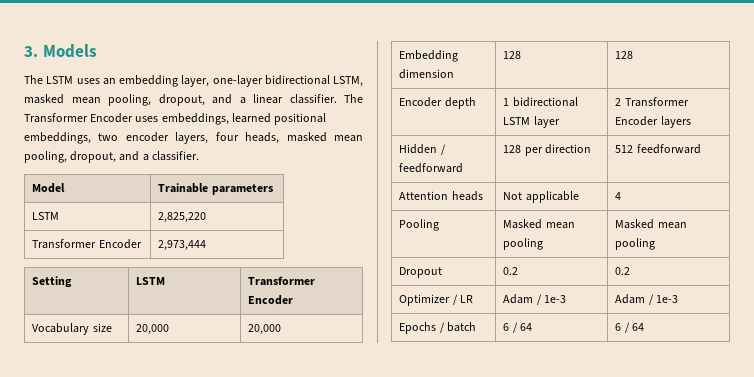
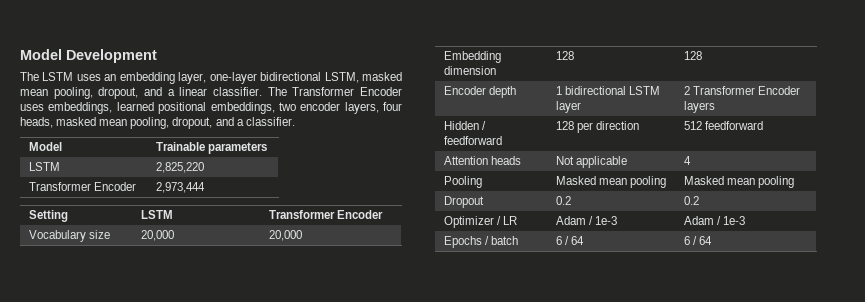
[24,44,97,58] 3. Models -> [20,49,157,63] Model Development

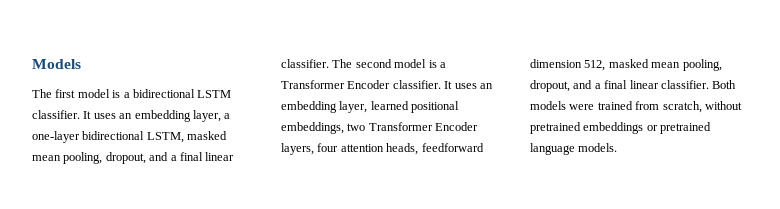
[20,49,157,63] [20,72,207,84] Model Development // The LSTM uses an embedding layer, -> [32,59,81,69] [32,89,232,98] [32,110,231,122] Models // The first model is a bidirectional LSTM classifier. It uses an embedding layer, a
(175, 92) none -> [179,152,203,161] final
[292,87,402,96] [20,102,402,114] [20,117,295,129] [29,142,63,151] [156,142,268,154] [29,162,61,171] [156,162,205,173] [29,182,137,191] [156,182,206,193] [29,210,69,222] [141,210,174,219] [269,210,384,219] [29,230,111,242] [141,230,175,241] [269,230,303,241] [444,51,502,63] [444,66,497,75] [556,51,575,60] [684,51,703,60] [444,86,517,98] [556,86,661,95] [556,101,582,113] [684,86,801,95] [684,101,716,113] [444,121,487,130] [444,136,503,145] [556,121,640,133] [684,121,764,130] [444,156,522,165] [556,156,628,168] [684,156,692,165] [444,176,483,188] [556,176,667,188] [684,176,795,188] [444,196,485,208] [556,196,572,205] [684,196,700,205] [444,216,518,228] [556,216,618,225] [684,216,746,225] [444,236,519,248] [556,236,585,245] [684,236,713,245] Transformer Encoder uses embeddings, learned positional embeddings, two encoder layers, four heads, masked mean pooling, dropout, and a classifier. // Model | Trainable parameters // LSTM | 2,825,220 // Transformer Encoder | 2,973,444 // Setting | LSTM | Transformer Encoder // Vocabulary size | 20,000 | 20,000 // Embedding dimension | 128 | 128 // Encoder depth | 1 bidirectional LSTM layer | 2 Transformer Encoder layers // Hidden / feedforward | 128 per direction | 512 feedforward // Attention heads | Not applicable | 4 // Pooling | Masked mean pooling | Masked mean pooling // Dropout | 0.2 | 0.2 // Optimizer / LR | Adam / 1e-3 | Adam / 1e-3 // Epochs / batch | 6 / 64 | 6 / 64 -> [355,59,446,68] [281,80,493,89] [281,101,460,113] [281,122,479,134] [281,143,484,155] [530,59,722,71] [530,80,737,92] [530,101,742,113] [530,122,712,134] [530,143,618,155] second model is a Transformer Encoder classifier. It uses an embedding layer, learned positional embeddings, two Transformer Encoder layers, four attention heads, feedforward dimension 512, masked mean pooling, dropout, and a final linear classifier. Both models were trained from scratch, without pretrained embeddings or pretrained language models.

